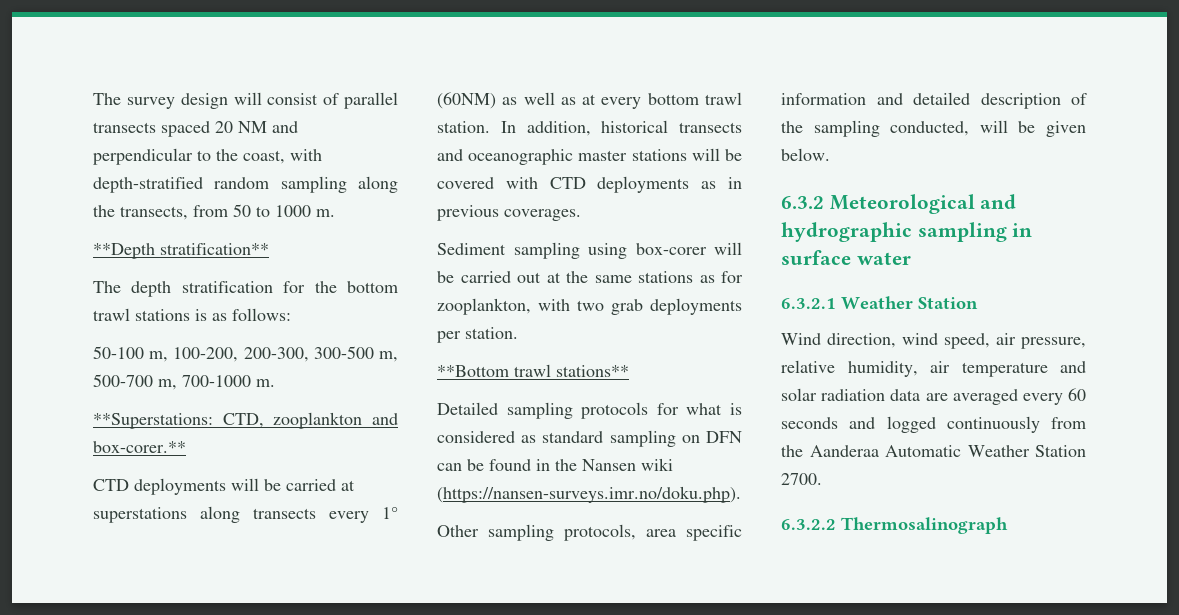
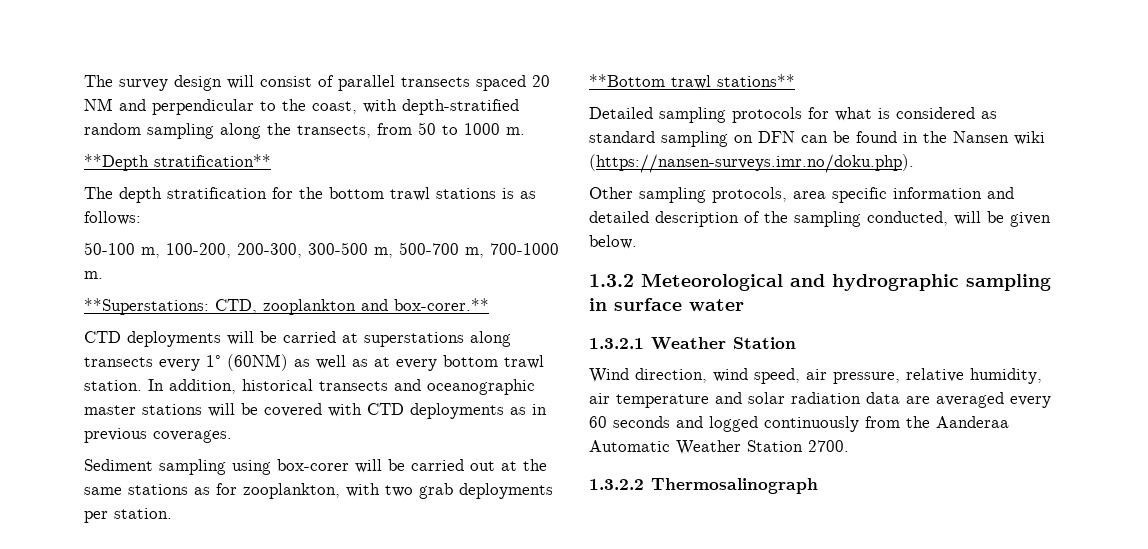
[781,196,824,209] 6.3.2 -> [589,274,634,287] 1.3.2
[781,298,836,309] 6.3.2.1 -> [589,338,644,349] 1.3.2.1
[781,519,836,530] 6.3.2.2 -> [589,479,644,490] 1.3.2.2

